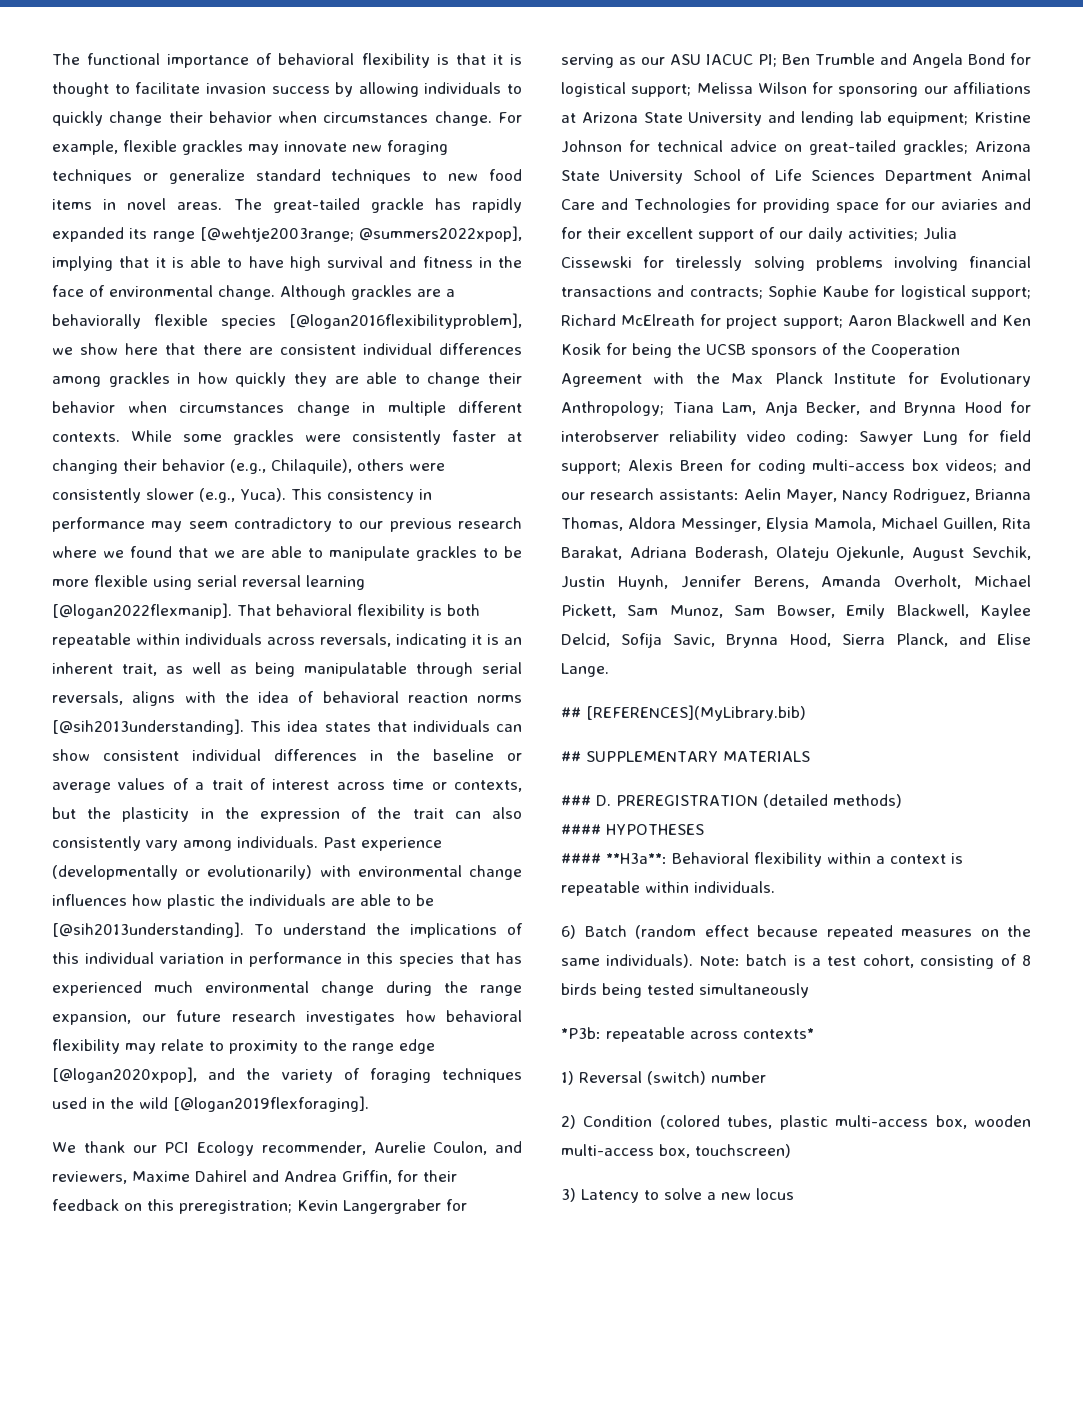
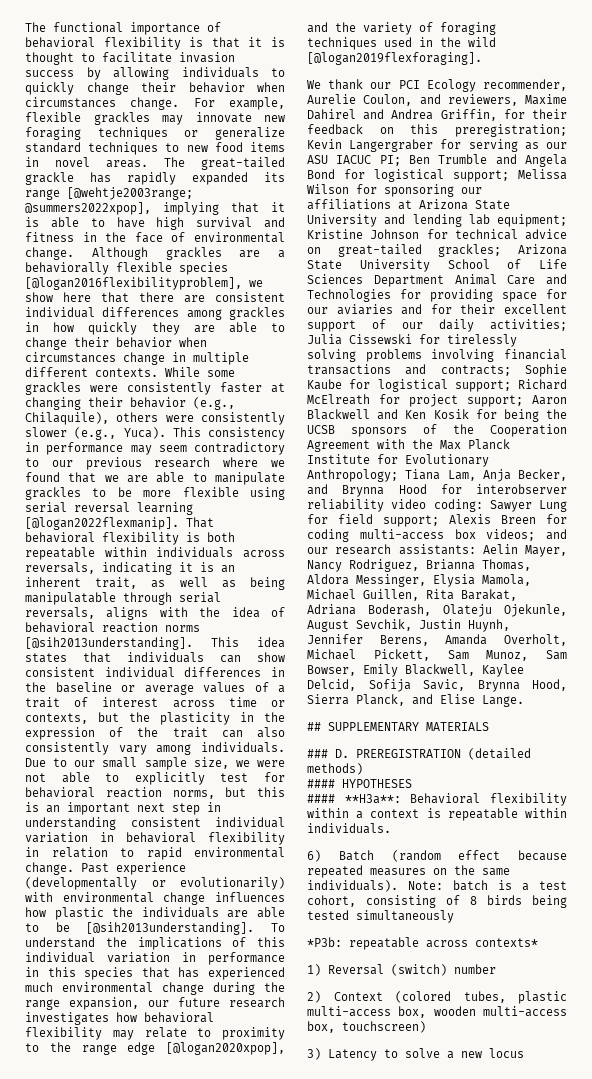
(318, 842) none -> [25,757,285,770] [25,772,285,785] [25,787,285,799] [25,802,221,815] [25,817,285,830] [25,832,285,845] [25,847,285,860] [25,862,74,875] Due to our small sample size, we were not able to explicitly test for behavioral reaction norms, but this is an important next step in understanding consistent individual variation in behavioral flexibility in relation to rapid environmental change.
[561,705,806,721] // ## [REFERENCES](MyLibrary.bib) -> (524, 701) none
[583,1115,653,1127] Condition -> [333,992,383,1001] Context

